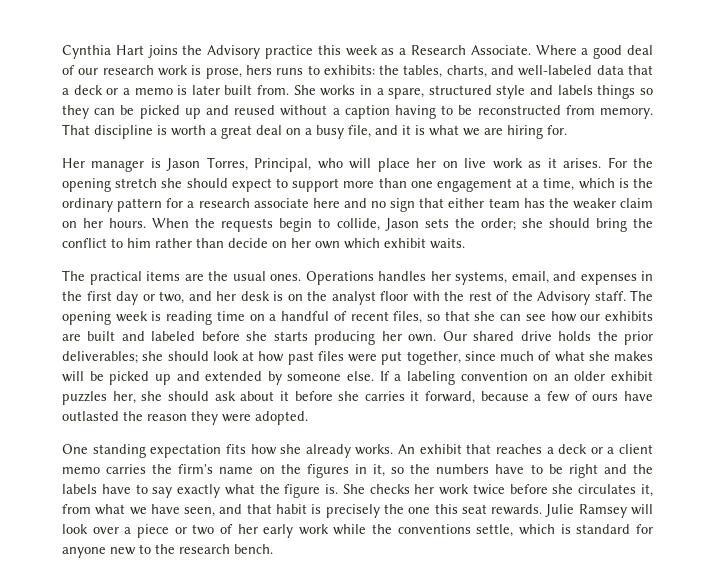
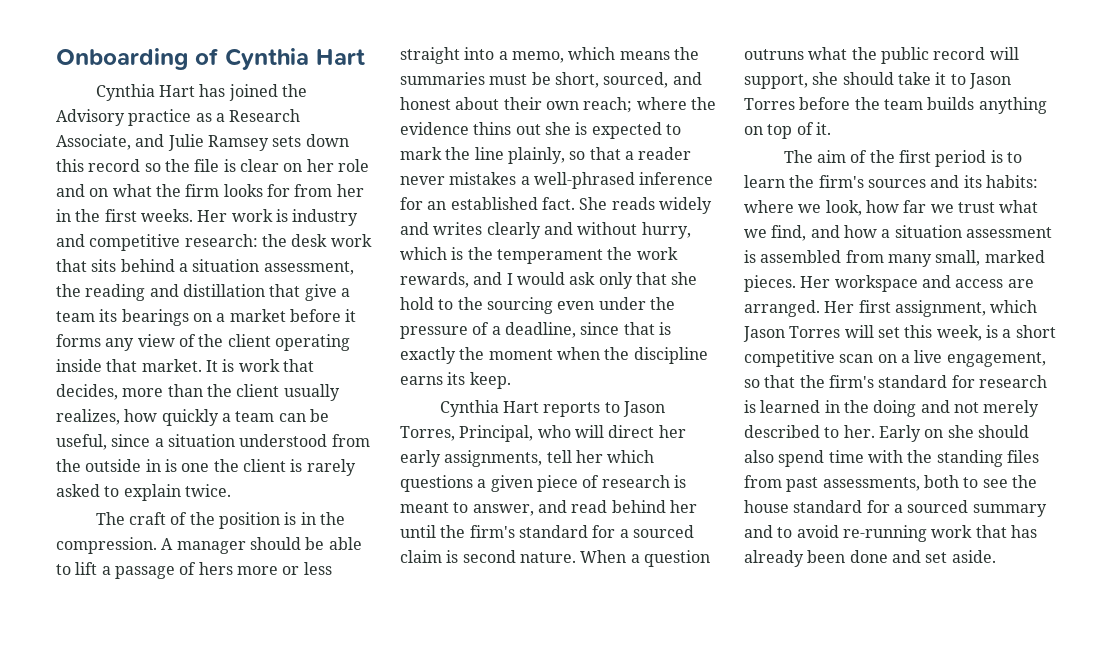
[62,45,178,59] Cynthia Hart joins -> [56,48,365,70] [95,84,278,101] Onboarding of Cynthia Hart // Cynthia Hart has joined
[317,45,378,56] this week -> (192, 117) none
[470,45,653,59] [62,65,653,79] [62,85,654,99] [62,105,653,119] [62,124,567,139] [62,158,161,172] Associate. Where a good deal of our research work is prose, hers runs to exhibits: the tables, charts, and well-labeled data that a deck or a memo is later built from. She works in a spare, structured style and labels things so they can be picked up and reused without a caption having to be reconstructed from memory. That discipline is worth a great deal on a busy file, and it is what we are hiring for. // Her manager is -> [56,134,349,151] [56,159,369,172] [56,184,364,197] [56,209,359,226] [56,234,372,251] [56,259,354,275] [56,284,350,301] [56,309,357,326] [56,334,350,351] [56,359,314,372] [56,384,340,401] [56,409,329,426] [56,434,370,450] [56,459,356,476] [56,484,231,501] [95,512,346,529] [56,537,362,554] [56,562,332,579] [400,47,699,64] [400,72,702,88] [400,97,716,113] [400,122,681,139] [400,147,692,164] [400,172,714,189] [400,197,712,214] [400,222,691,239] [400,247,678,264] [400,272,698,289] [400,297,675,314] [400,322,671,339] [400,347,708,364] [400,372,511,389] [439,400,620,417] Associate, and Julie Ramsey sets down this record so the file is clear on her role and on what the firm looks for from her in the first weeks. Her work is industry and competitive research: the desk work that sits behind a situation assessment, the reading and distillation that give a team its bearings on a market before it forms any view of the client operating inside that market. It is work that decides, more than the client usually realizes, how quickly a team can be useful, since a situation understood from the outside in is one the client is rarely asked to explain twice. // The craft of the position is in the compression. A manager should be able to lift a passage of hers more or less straight into a memo, which means the summaries must be short, sourced, and honest about their own reach; where the evidence thins out she is expected to mark the line plainly, so that a reader never mistakes a well-phrased inference for an established fact. She reads widely and writes clearly and without hurry, which is the temperament the work rewards, and I would ask only that she hold to the sourcing even under the pressure of a deadline, since that is exactly the moment when the discipline earns its keep. // Cynthia Hart reports to
[377,157,654,172] [62,178,653,192] [62,198,653,212] [62,218,653,232] [62,238,465,249] [62,270,653,285] [62,290,653,305] [62,311,653,325] [62,331,653,345] [62,351,653,365] [62,371,653,385] [62,391,653,405] [62,411,308,425] [62,444,653,458] [62,464,653,478] [62,484,653,498] [62,504,653,518] [62,524,653,538] [62,544,273,558] place her on live work as it arises. For the opening stretch she should expect to support more than one engagement at a time, which is the ordinary pattern for a research associate here and no sign that either team has the weaker claim on her hours. When the requests begin to collide, Jason sets the order; she should bring the conflict to him rather than decide on her own which exhibit waits. // The practical items are the usual ones. Operations handles her systems, email, and expenses in the first day or two, and her desk is on the analyst floor with the rest of the Advisory staff. The opening week is reading time on a handful of recent files, so that she can see how our exhibits are built and labeled before she starts producing her own. Our shared drive holds the prior deliverables; she should look at how past files were put together, since much of what she makes will be picked up and extended by someone else. If a labeling convention on an older exhibit puzzles her, she should ask about it before she carries it forward, because a few of ours have outlasted the reason they were adopted. // One standing expectation fits how she already works. An exhibit that reaches a deck or a client memo carries the firm's name on the figures in it, so the numbers have to be right and the labels have to say exactly what the figure is. She checks her work twice before she circulates it, from what we have seen, and that habit is precisely the one this seat rewards. Julie Ramsey will look over a piece or two of her early work while the conventions settle, which is standard for anyone new to the research bench. -> [608,425,686,438] [400,450,655,467] [400,475,686,492] [400,500,697,516] [400,525,694,538] [400,550,710,567] [744,47,1019,64] [744,72,1011,89] [744,97,1047,114] [744,122,831,139] [783,150,1023,167] [744,175,1038,188] [744,200,1039,216] [744,225,1052,241] [744,250,1045,267] [744,275,1034,292] [744,300,1038,317] [743,325,1056,342] [744,350,1046,367] [744,375,1047,388] [744,400,1040,417] [744,425,1029,442] [744,450,1039,467] [744,475,1037,492] [744,500,1047,517] [744,525,1037,542] [744,550,996,567] direct her early assignments, tell her which questions a given piece of research is meant to answer, and read behind her until the firm's standard for a sourced claim is second nature. When a question outruns what the public record will support, she should take it to Jason Torres before the team builds anything on top of it. // The aim of the first period is to learn the firm's sources and its habits: where we look, how far we trust what we find, and how a situation assessment is assembled from many small, marked pieces. Her workspace and access are arranged. Her first assignment, which Jason Torres will set this week, is a short competitive scan on a live engagement, so that the firm's standard for research is learned in the doing and not merely described to her. Early on she should also spend time with the standing files from past assessments, both to see the house standard for a sourced summary and to avoid re-running work that has already been done and set aside.

